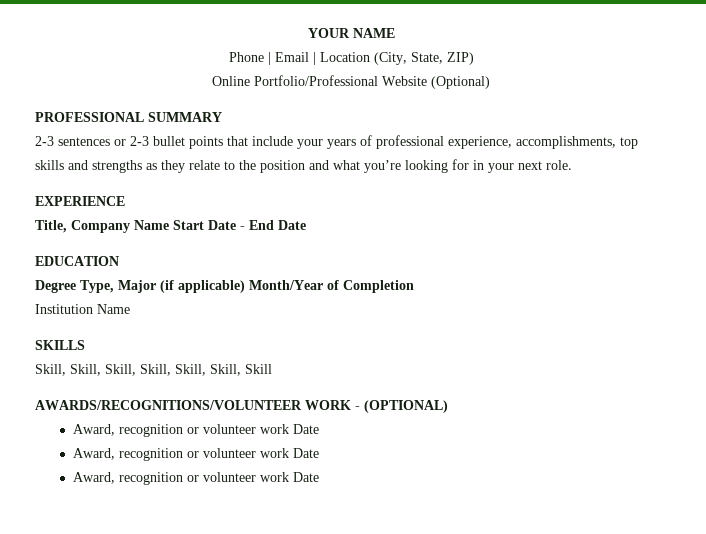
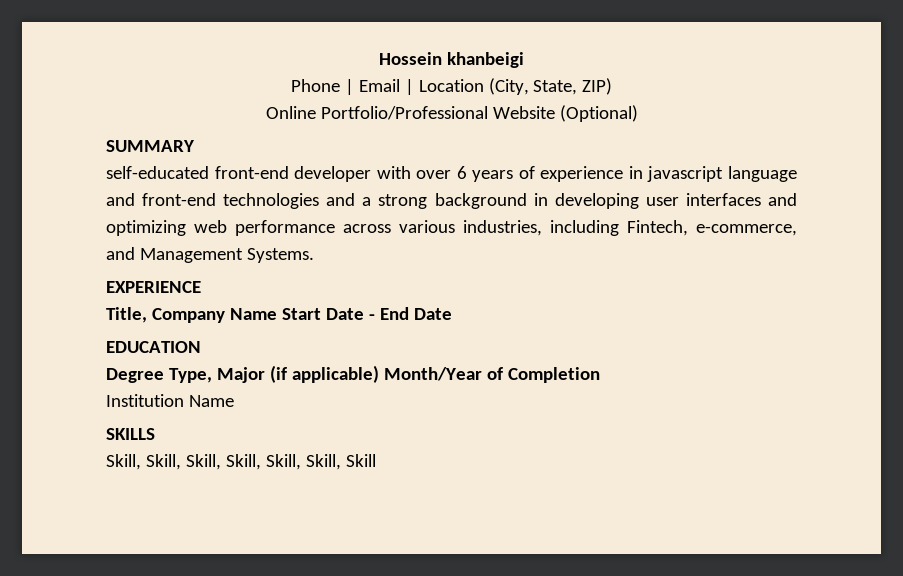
[307,28,395,38] YOUR NAME -> [379,52,524,68] Hossein khanbeigi
[35,112,144,122] PROFESSIONAL -> (638, 113) none
[35,135,638,149] [35,159,572,173] 2-3 sentences or 2-3 bullet points that include your years of professional experience, accomplishments, top skills and strengths as they relate to the position and what you’re looking for in your next role. -> [106,166,797,182] [106,193,797,209] [106,220,797,236] [106,247,314,263] self-educated front-end developer with over 6 years of experience in javascript language and front-end technologies and a strong background in developing user interfaces and optimizing web performance across various industries, including Fintech, e-commerce, and Management Systems.
[35,400,448,413] [72,424,319,437] [72,448,319,461] [72,472,319,485] // AWARDS/RECOGNITIONS/VOLUNTEER WORK - (OPTIONAL) // Award, recognition or volunteer work Date // Award, recognition or volunteer work Date // Award, recognition or volunteer work Date -> (376, 460) none

